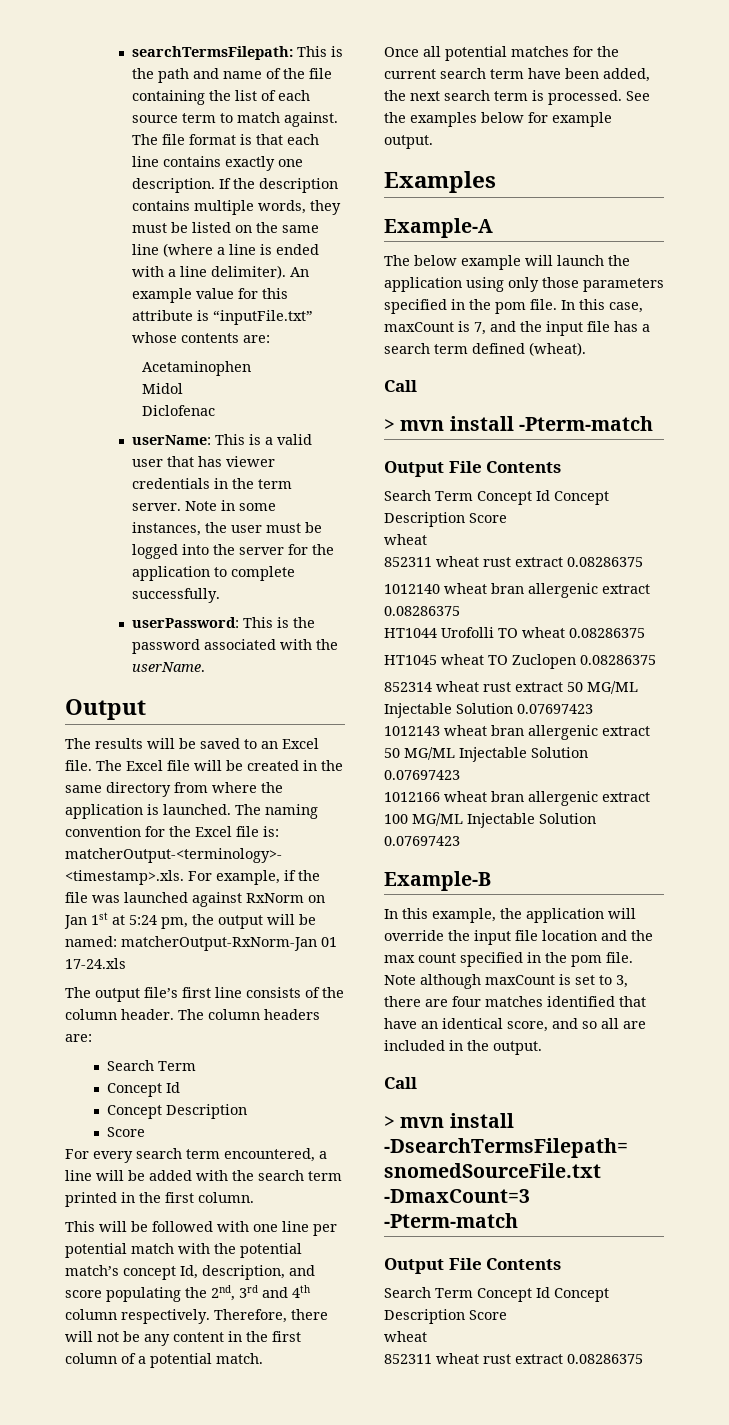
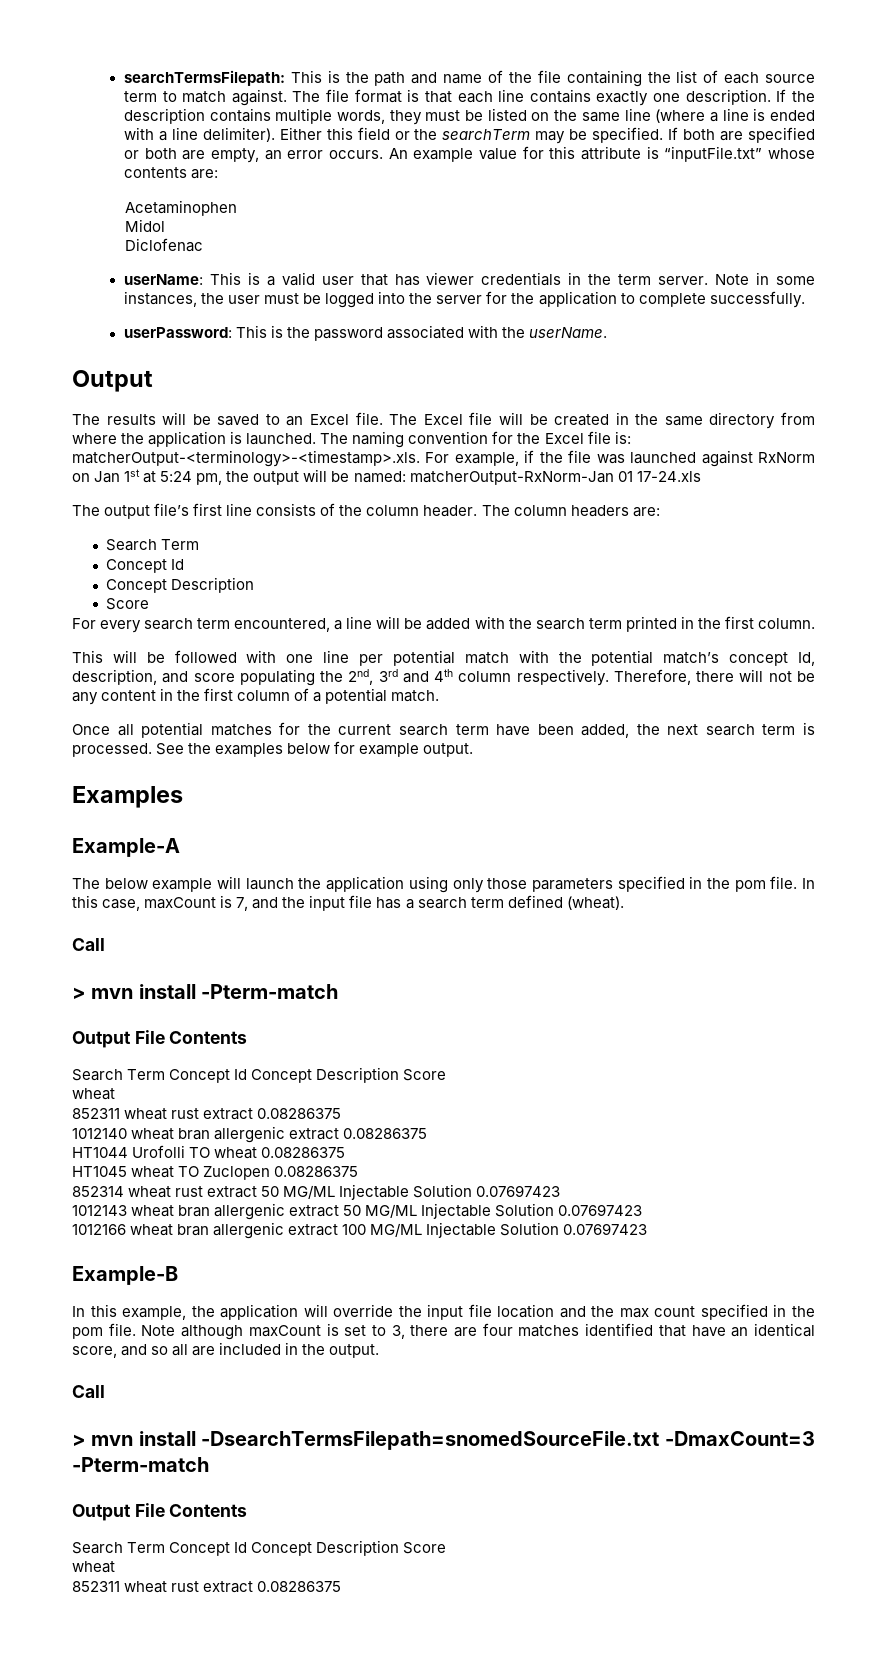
(287, 272) none -> [279,127,815,144] [123,148,383,163] Either this field or the searchTerm may be specified. If both are specified or both are empty, an error occurs.

